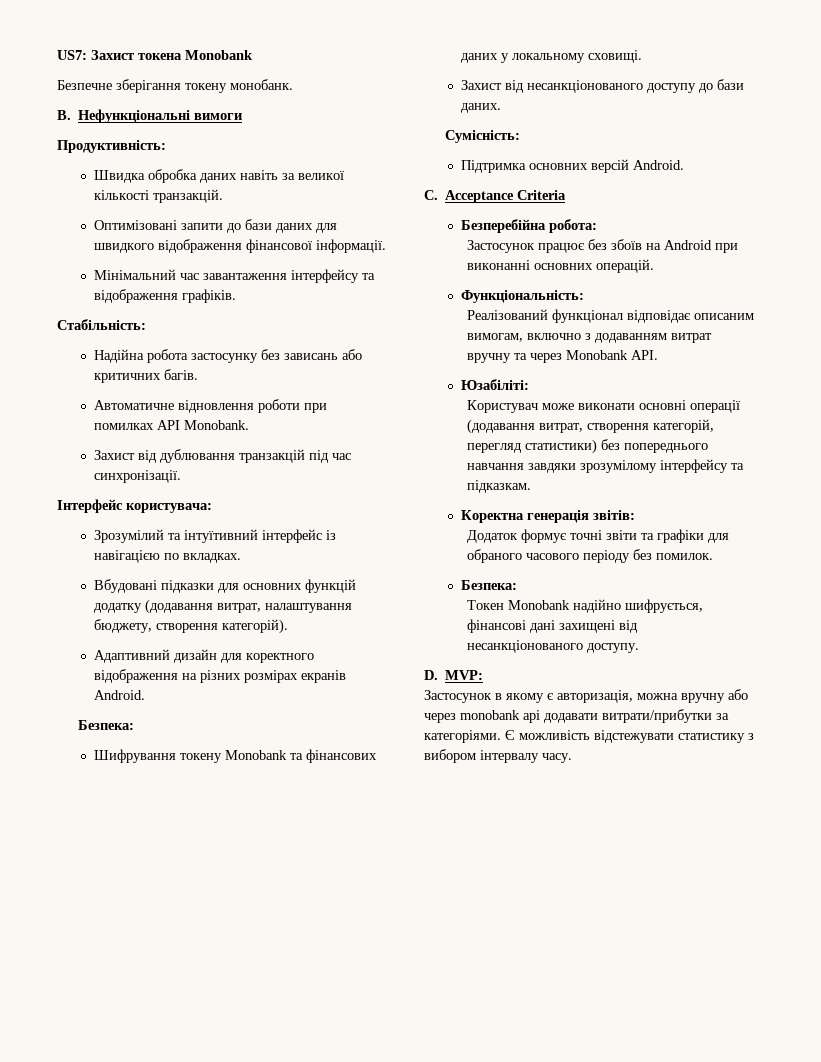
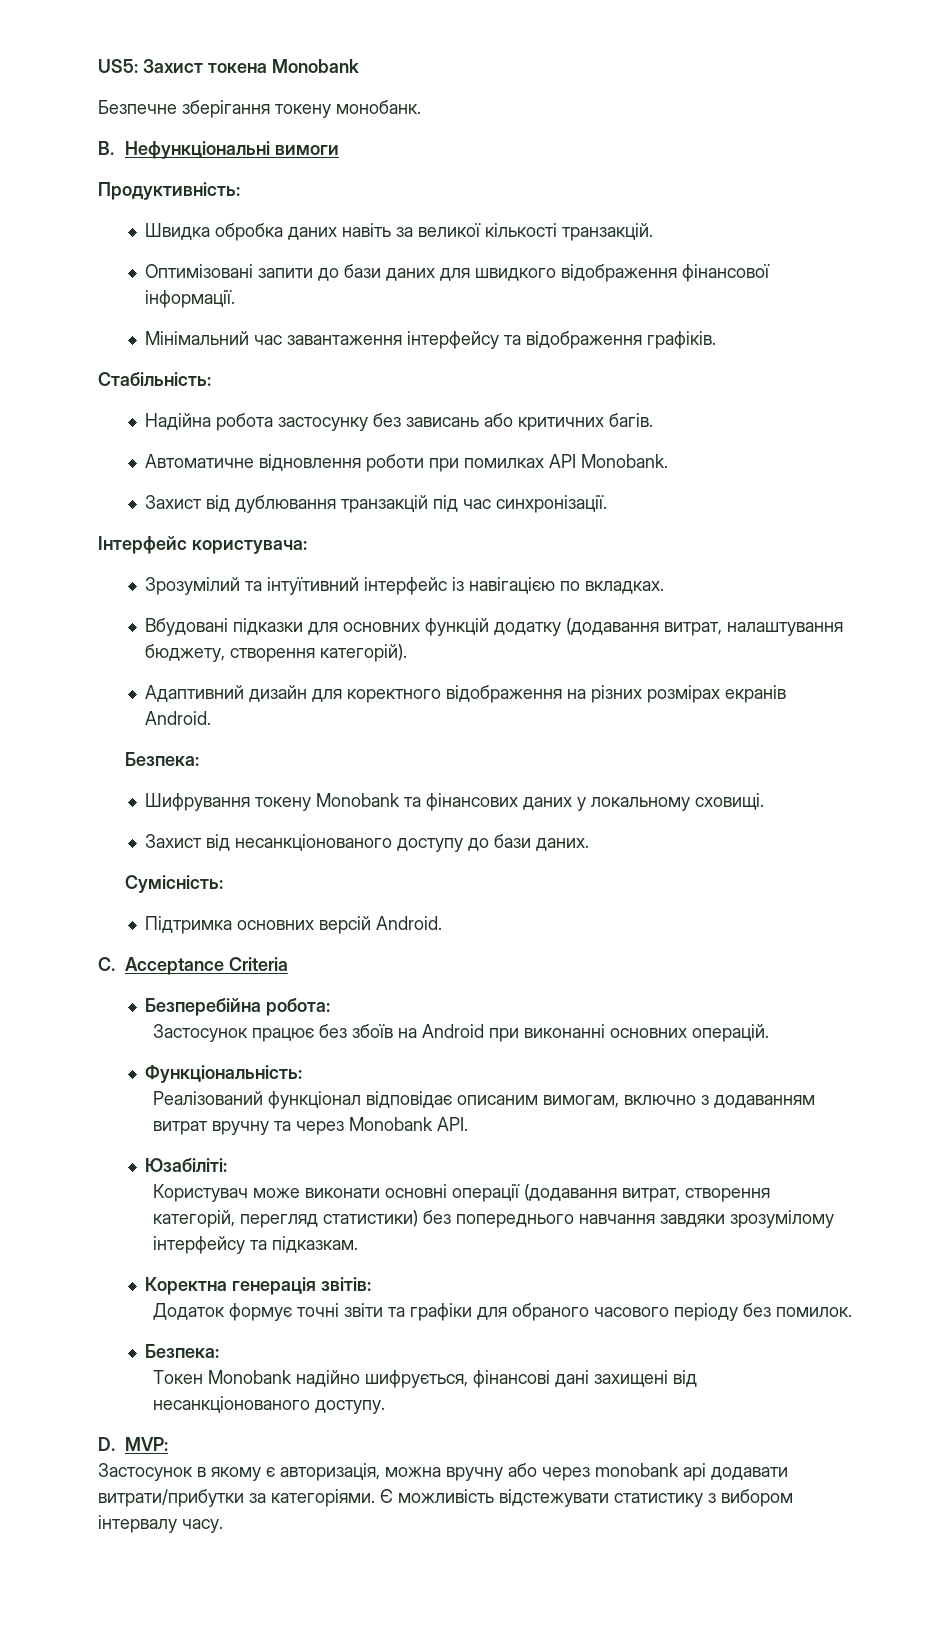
[57,50,87,60] US7: -> [98,59,138,73] US5:

